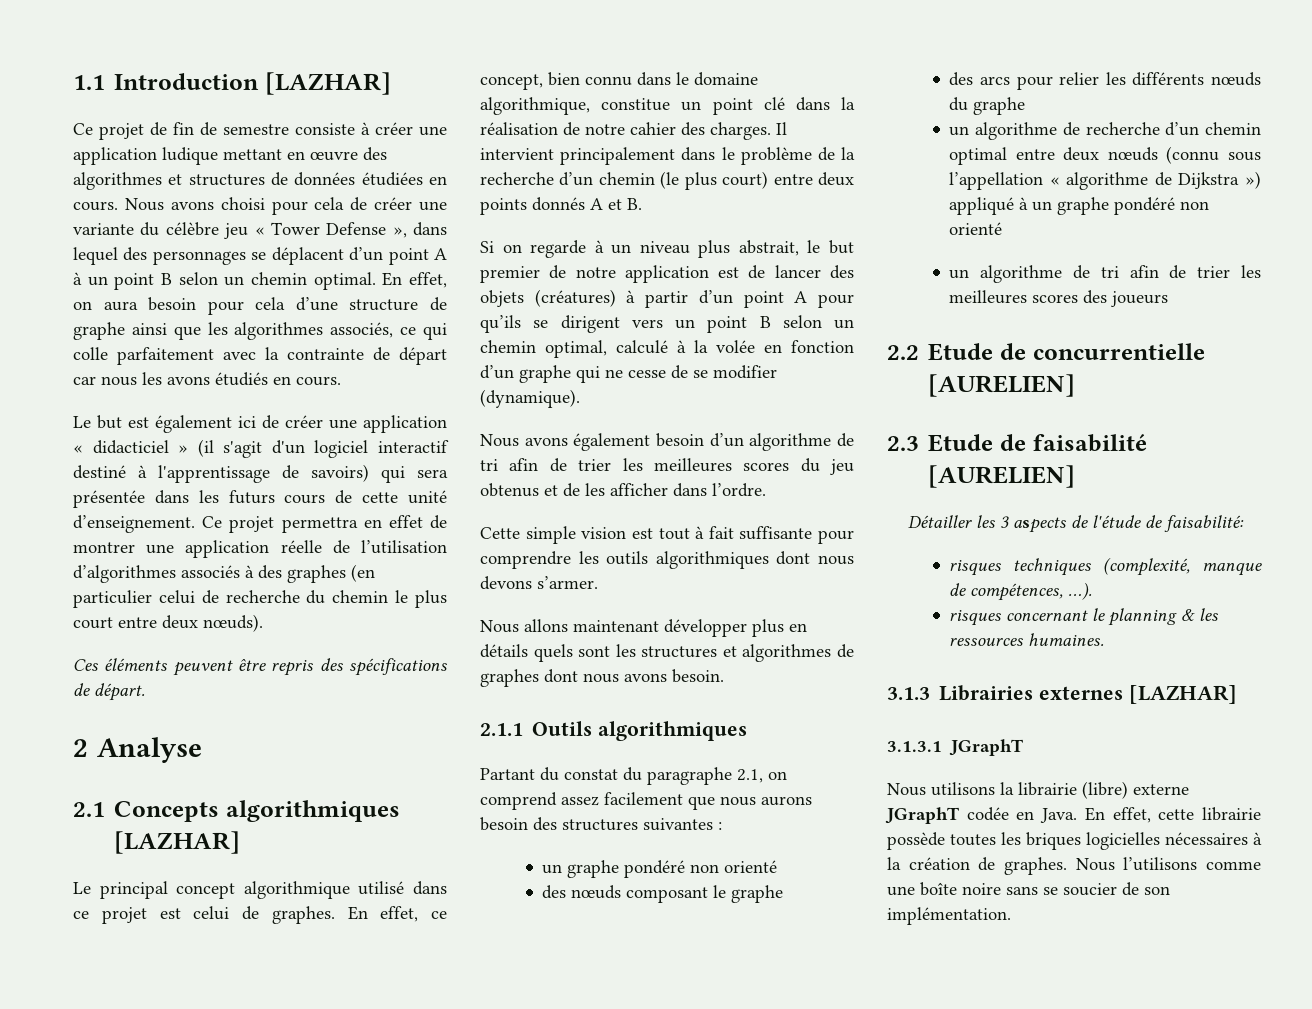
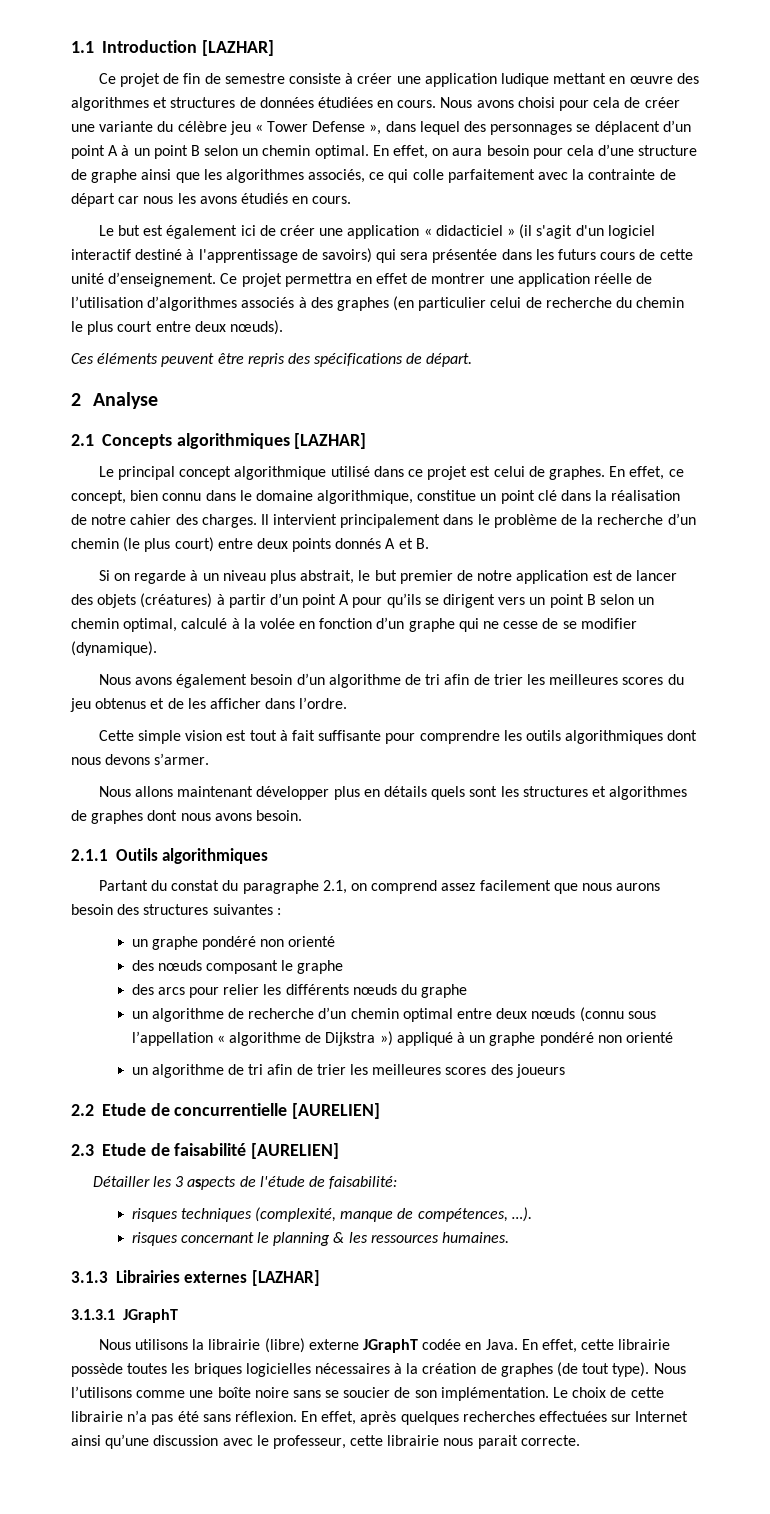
[1004,857,1067,875] graphes. -> [500,1362,650,1377] graphes (de tout type).
(1011, 916) none -> [553,1387,664,1398] [71,1410,689,1425] [71,1434,580,1449] Le choix de cette librairie n’a pas été sans réflexion. En effet, après quelques recherches effectuées sur Internet ainsi qu’une discussion avec le professeur, cette librairie nous parait correcte.

